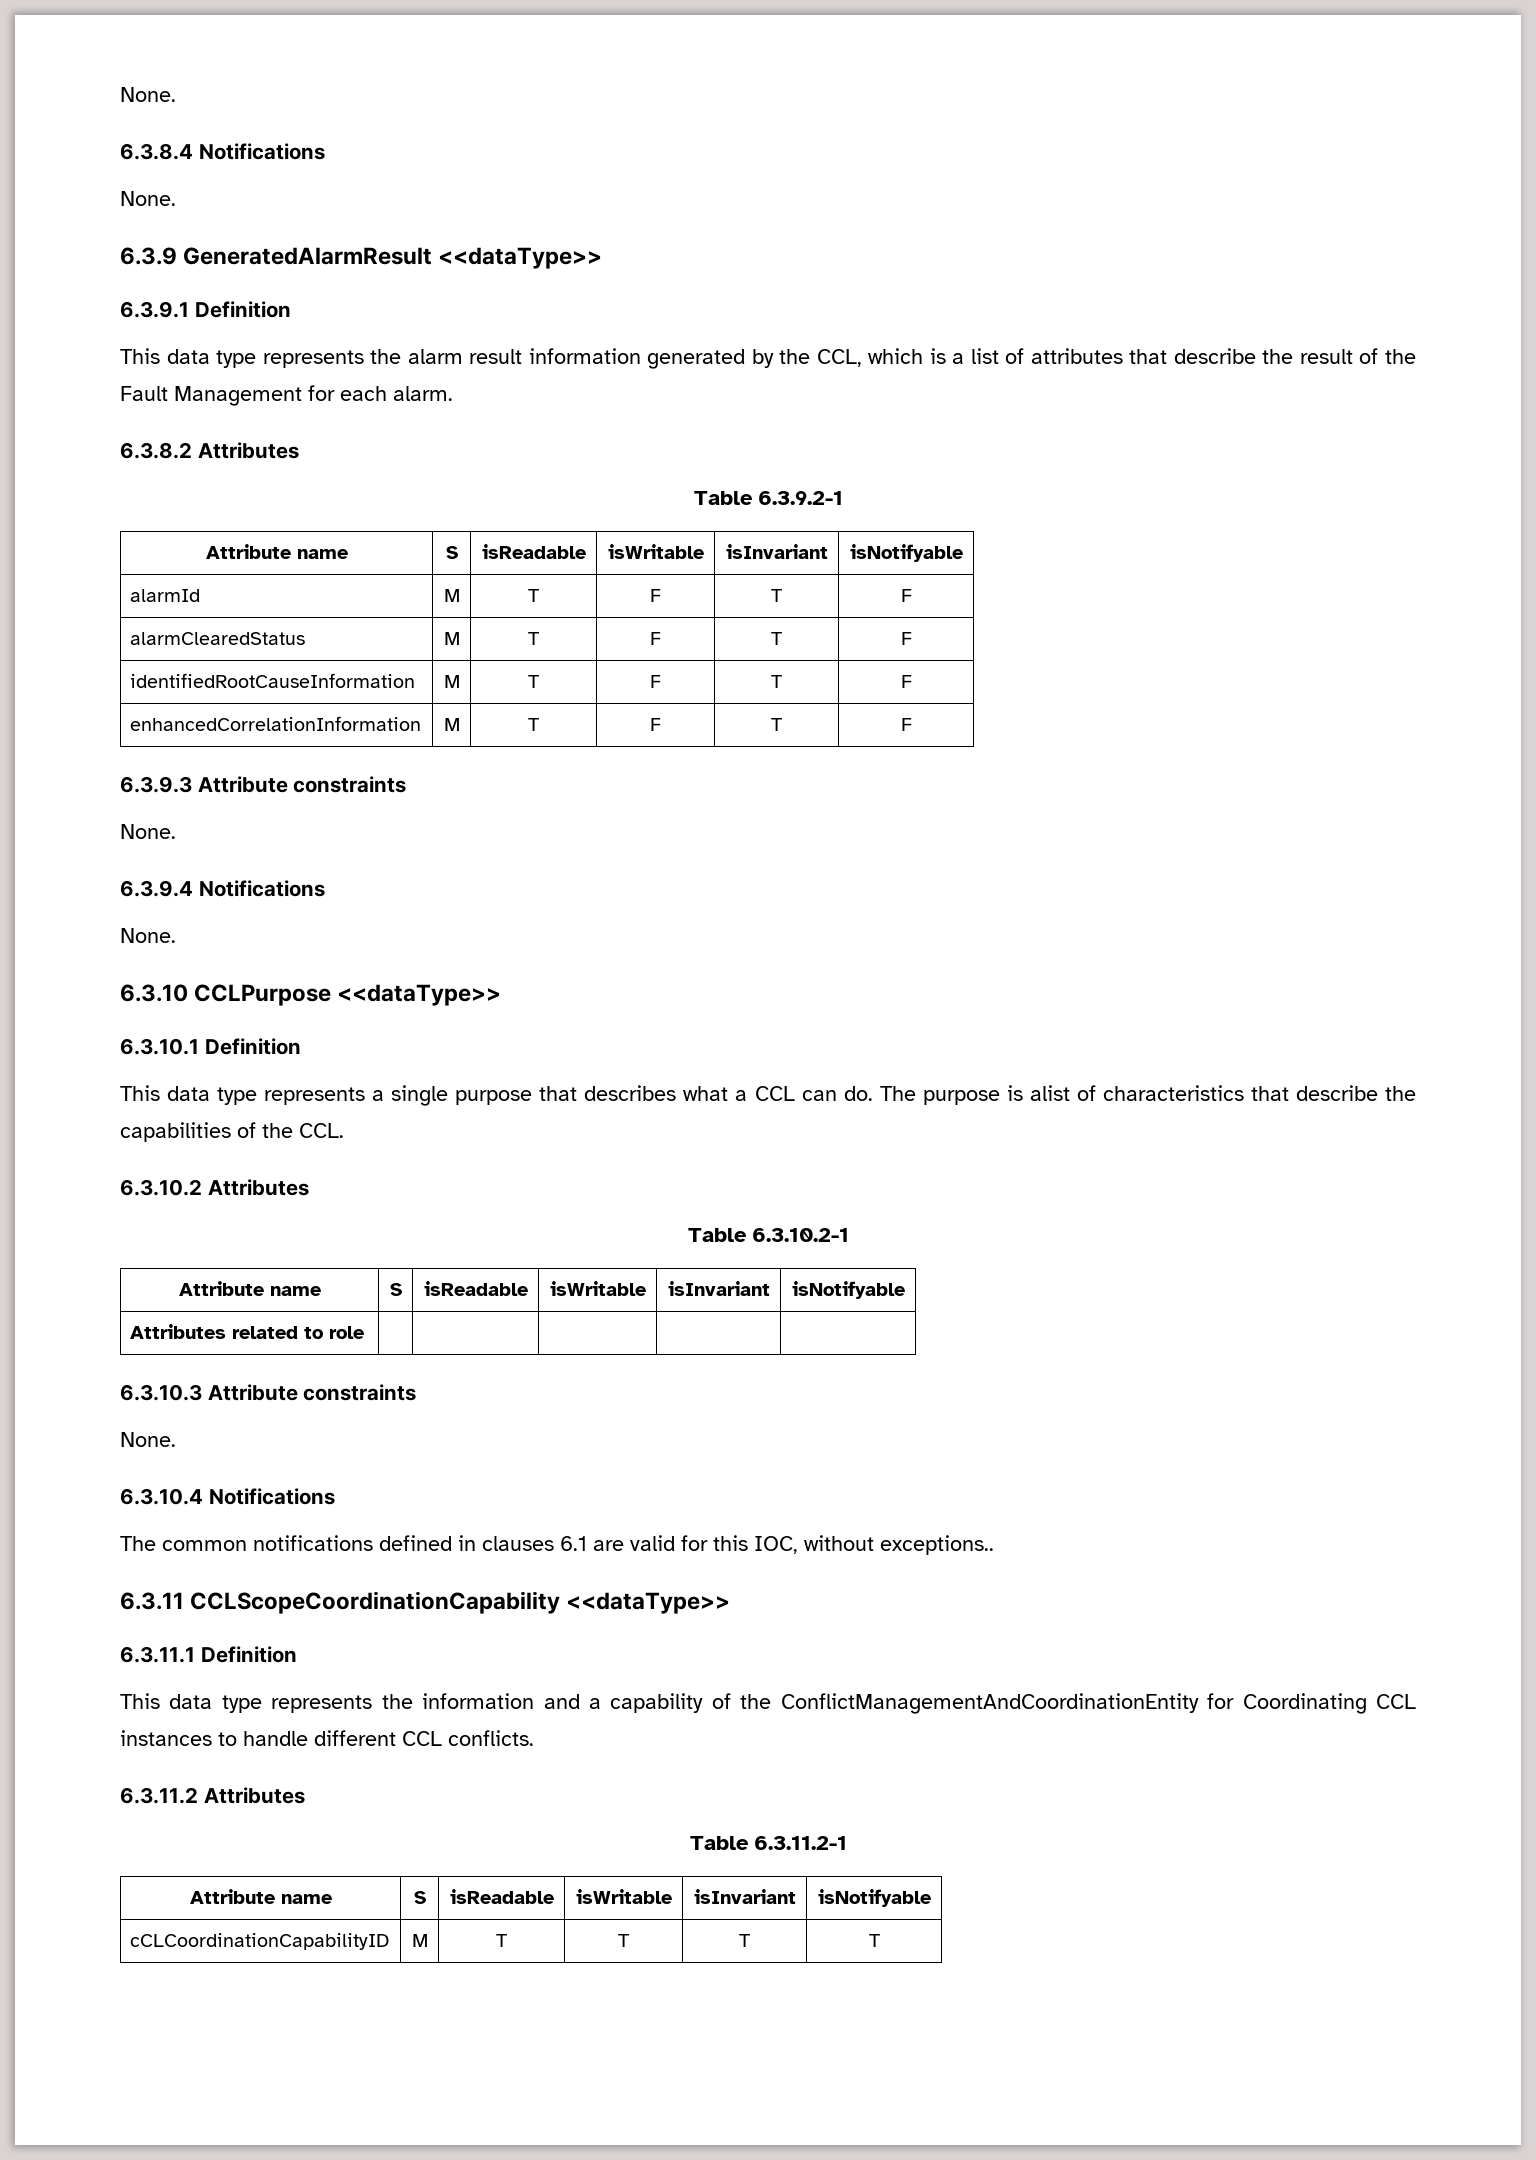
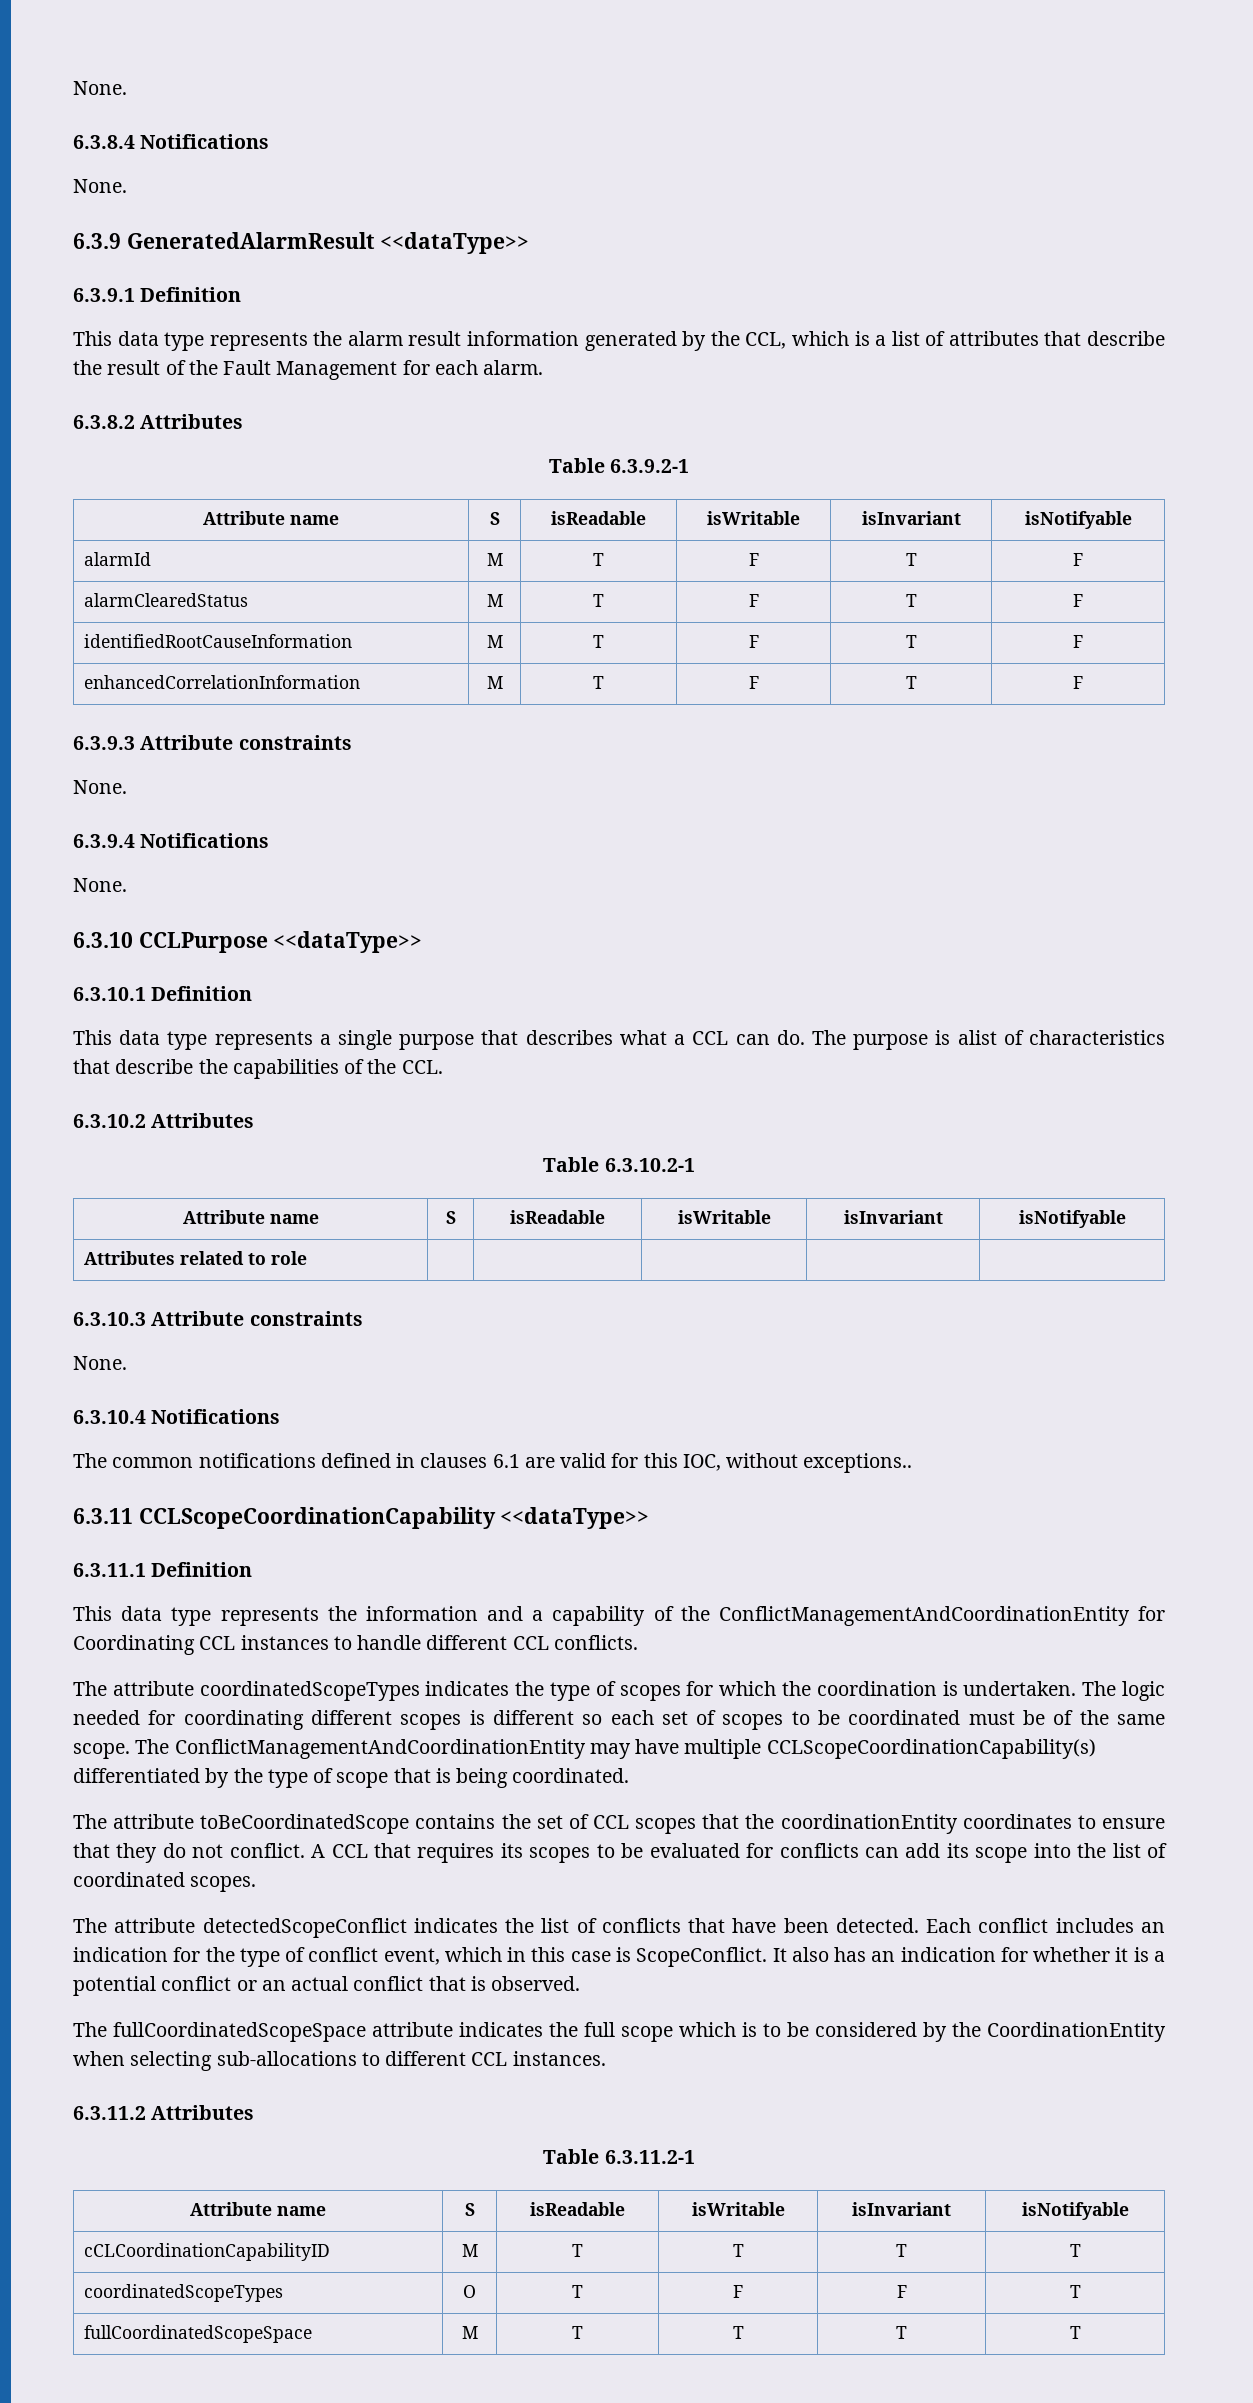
(534, 1738) none -> [73,1681,1165,1701] [73,1710,1165,1730] [73,1739,1096,1759] [73,1768,630,1788] [73,1814,1165,1834] [73,1843,1167,1863] [73,1872,257,1892] [73,1918,1165,1938] [73,1947,1165,1967] [73,1976,581,1996] [73,2022,1166,2042] [73,2051,606,2071] // The attribute coordinatedScopeTypes indicates the type of scopes for which the coordination is undertaken. The logic needed for coordinating different scopes is different so each set of scopes to be coordinated must be of the same scope. The ConflictManagementAndCoordinationEntity may have multiple CCLScopeCoordinationCapability(s) differentiated by the type of scope that is being coordinated. // The attribute toBeCoordinatedScope contains the set of CCL scopes that the coordinationEntity coordinates to ensure that they do not conflict. A CCL that requires its scopes to be evaluated for conflicts can add its scope into the list of coordinated scopes. // The attribute detectedScopeConflict indicates the list of conflicts that have been detected. Each conflict includes an indication for the type of conflict event, which in this case is ScopeConflict. It also has an indication for whether it is a potential conflict or an actual conflict that is observed. // The fullCoordinatedScopeSpace attribute indicates the full scope which is to be considered by the CoordinationEntity when selecting sub-allocations to different CCL instances.
(880, 1940) none -> [84,2284,284,2302] [463,2285,476,2298] [572,2285,583,2298] [733,2285,743,2298] [896,2285,907,2298] [1069,2285,1081,2298] [84,2325,313,2343] [461,2326,478,2339] [572,2326,583,2339] [732,2326,744,2339] [896,2326,907,2339] [1069,2326,1081,2339] // coordinatedScopeTypes | O | T | F | F | T // fullCoordinatedScopeSpace | M | T | T | T | T

